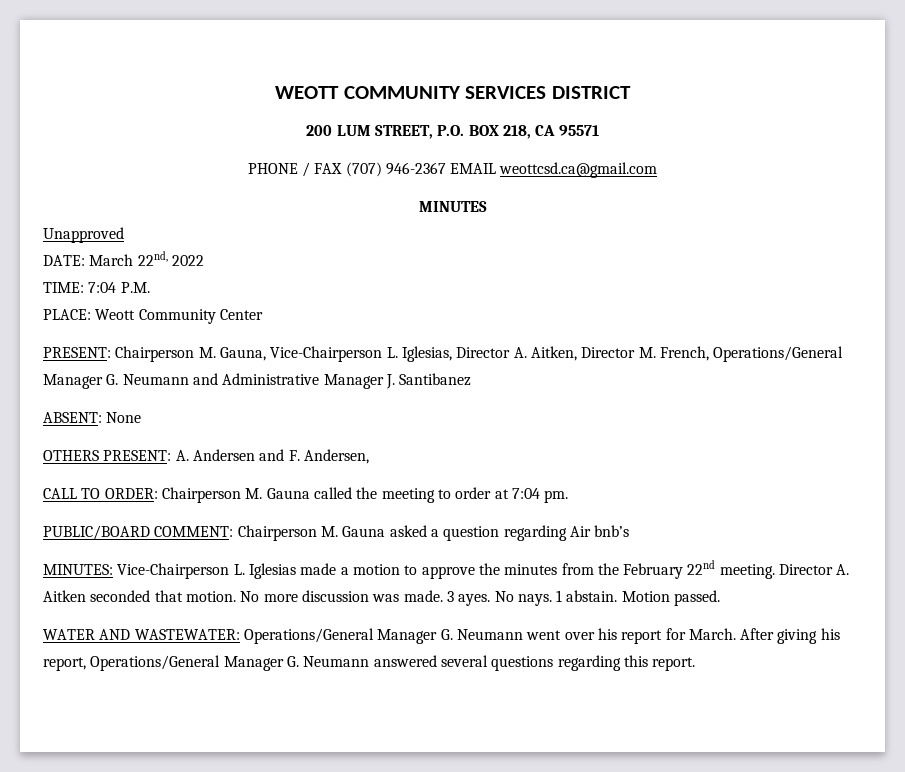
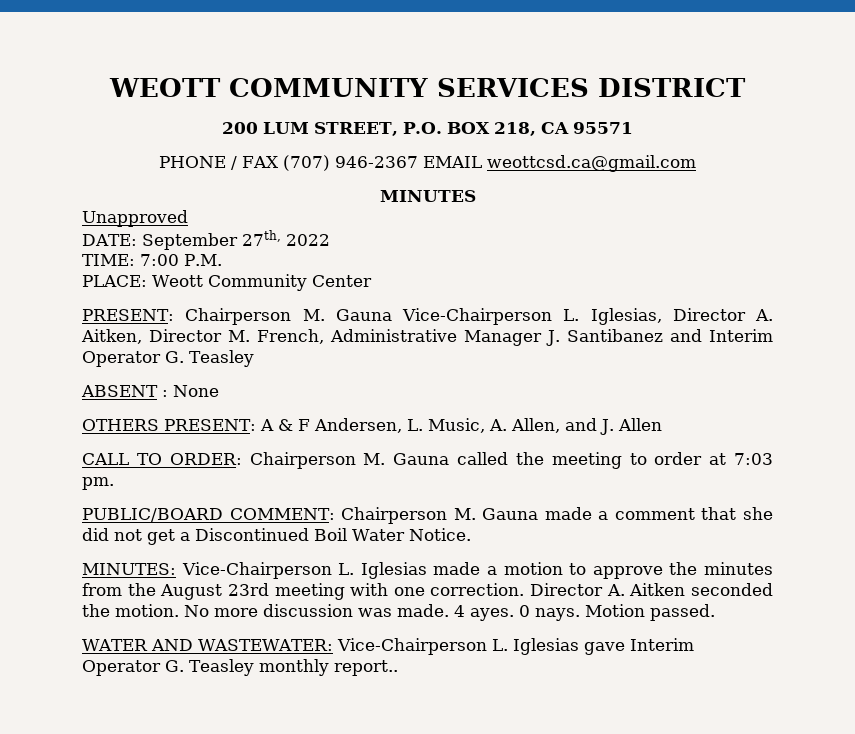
[89,251,168,266] March 22nd, -> [141,230,281,250] September 27th,
[88,282,117,293] 7:04 -> [140,254,179,266] 7:00
[219,347,266,361] Gauna, -> [335,309,392,321] Gauna
[713,346,844,362] [43,373,218,389] Operations/General Manager G. Neumann and -> (325, 336) none
[43,412,142,423] [43,449,369,464] // ABSENT: None // OTHERS PRESENT: A. Andersen and F. Andersen, -> [669,329,773,342] [82,350,254,367] [81,385,219,397] [82,418,662,435] and Interim Operator G. Teasley // ABSENT : None // OTHERS PRESENT: A & F Andersen, L. Music, A. Allen, and J. Allen
[511,488,540,499] 7:04 -> [734,453,773,465] 7:03
[389,525,630,541] asked a question regarding Air bnb’s -> [544,507,773,520] [82,528,471,545] made a comment that she did not get a Discontinued Boil Water Notice.
[623,560,775,579] February 22nd meeting. -> [160,583,525,600] August 23rd meeting with one correction.
[154,590,183,602] that -> [82,604,110,617] the
[446,590,618,606] 3 ayes. No nays. 1 abstain. -> [454,605,580,621] 4 ayes. 0 nays.
[243,628,840,644] [43,655,696,671] Operations/General Manager G. Neumann went over his report for March. After giving his report, Operations/General Manager G. Neumann answered several questions regarding this report. -> [336,638,694,655] [82,659,398,676] Vice-Chairperson L. Iglesias gave Interim Operator G. Teasley monthly report..

